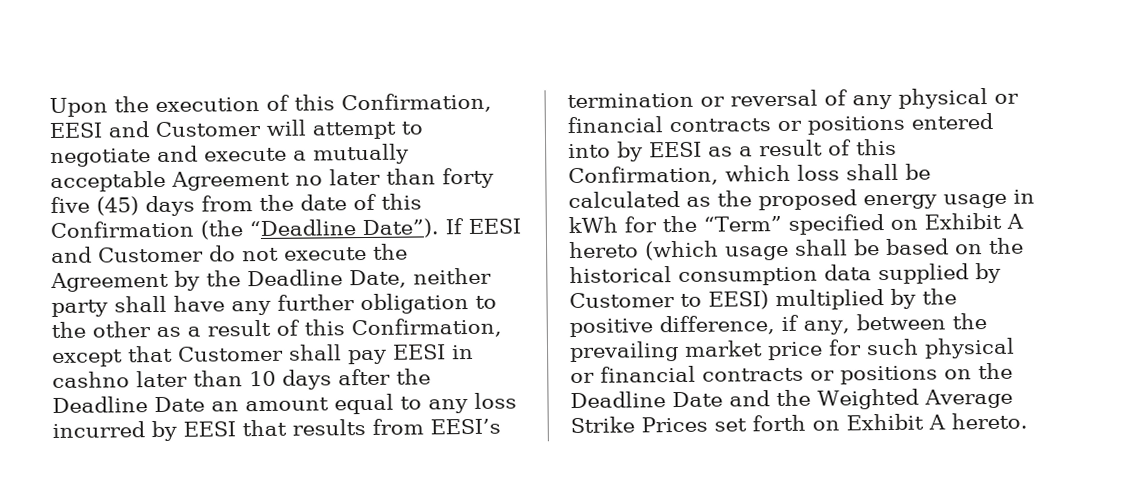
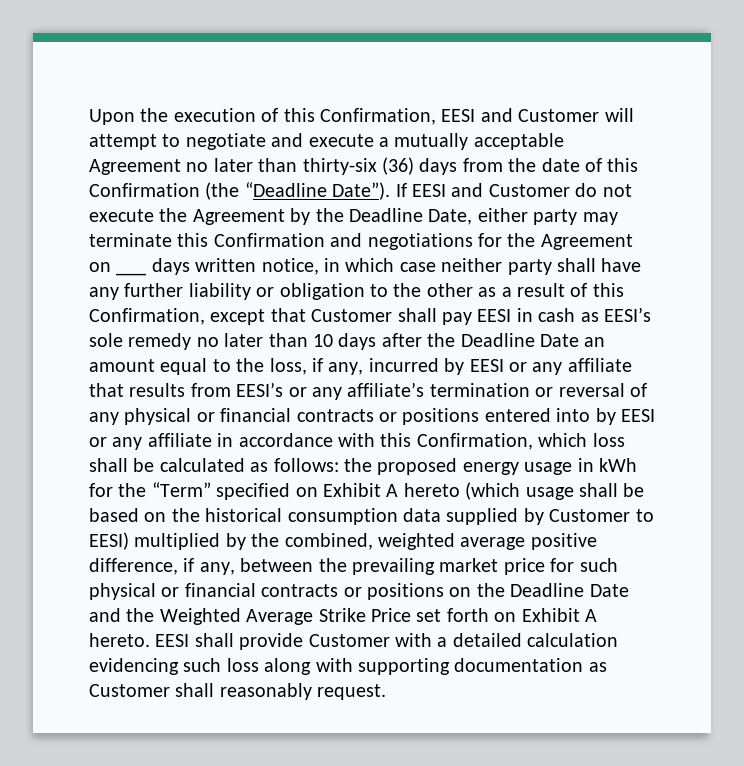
[442,167,494,189] [50,196,139,216] forty five (45) -> [302,157,414,175] thirty-six (36)
(407, 279) none -> [477,208,618,225] [89,233,633,250] [89,262,111,272] [116,258,436,276] either party may terminate this Confirmation and negotiations for the Agreement on ___ days written notice, in which case
(355, 302) none -> [188,283,275,300] liability or
[52,371,130,389] cashno -> [538,307,651,322] [89,333,219,350] cash as EESI’s sole remedy no
[428,392,517,414] [52,420,236,442] any loss incurred by EESI -> [236,358,632,375] the loss, if any, incurred by EESI or any affiliate
(501, 426) none -> [288,382,425,400] or any affiliate’s
[708,139,852,157] as a result of -> [89,433,375,450] or any affiliate in accordance with
(711, 201) none -> [273,458,339,472] follows:
(957, 296) none -> [284,533,526,550] combined, weighted average
[641,416,708,433] Prices -> [371,608,411,622] Price
(1028, 421) none -> [155,633,619,650] [89,658,607,675] [89,683,387,700] EESI shall provide Customer with a detailed calculation evidencing such loss along with supporting documentation as Customer shall reasonably request.

